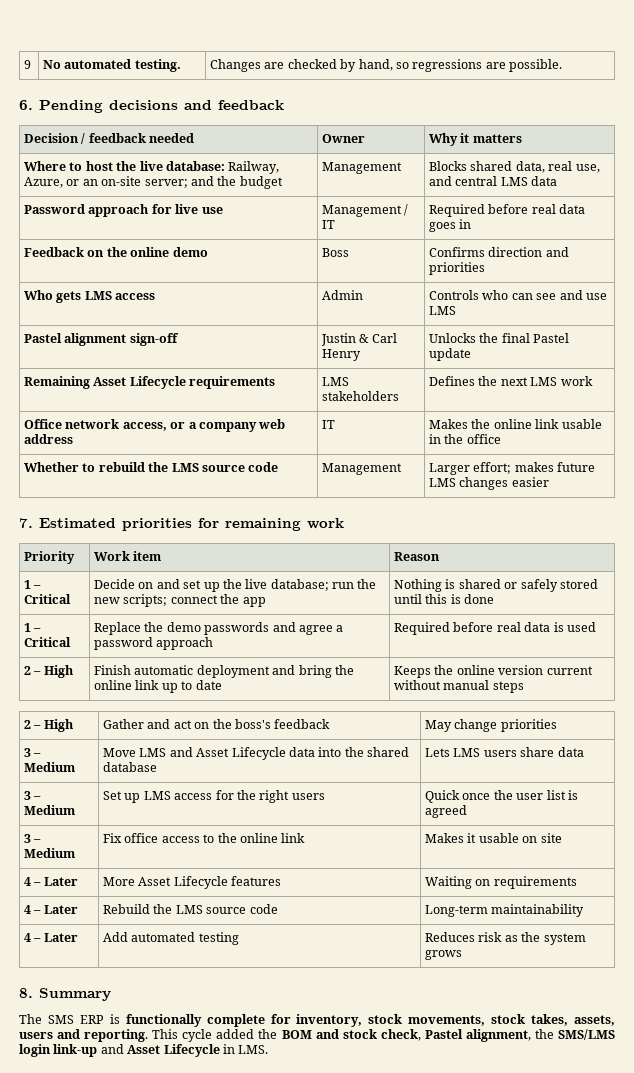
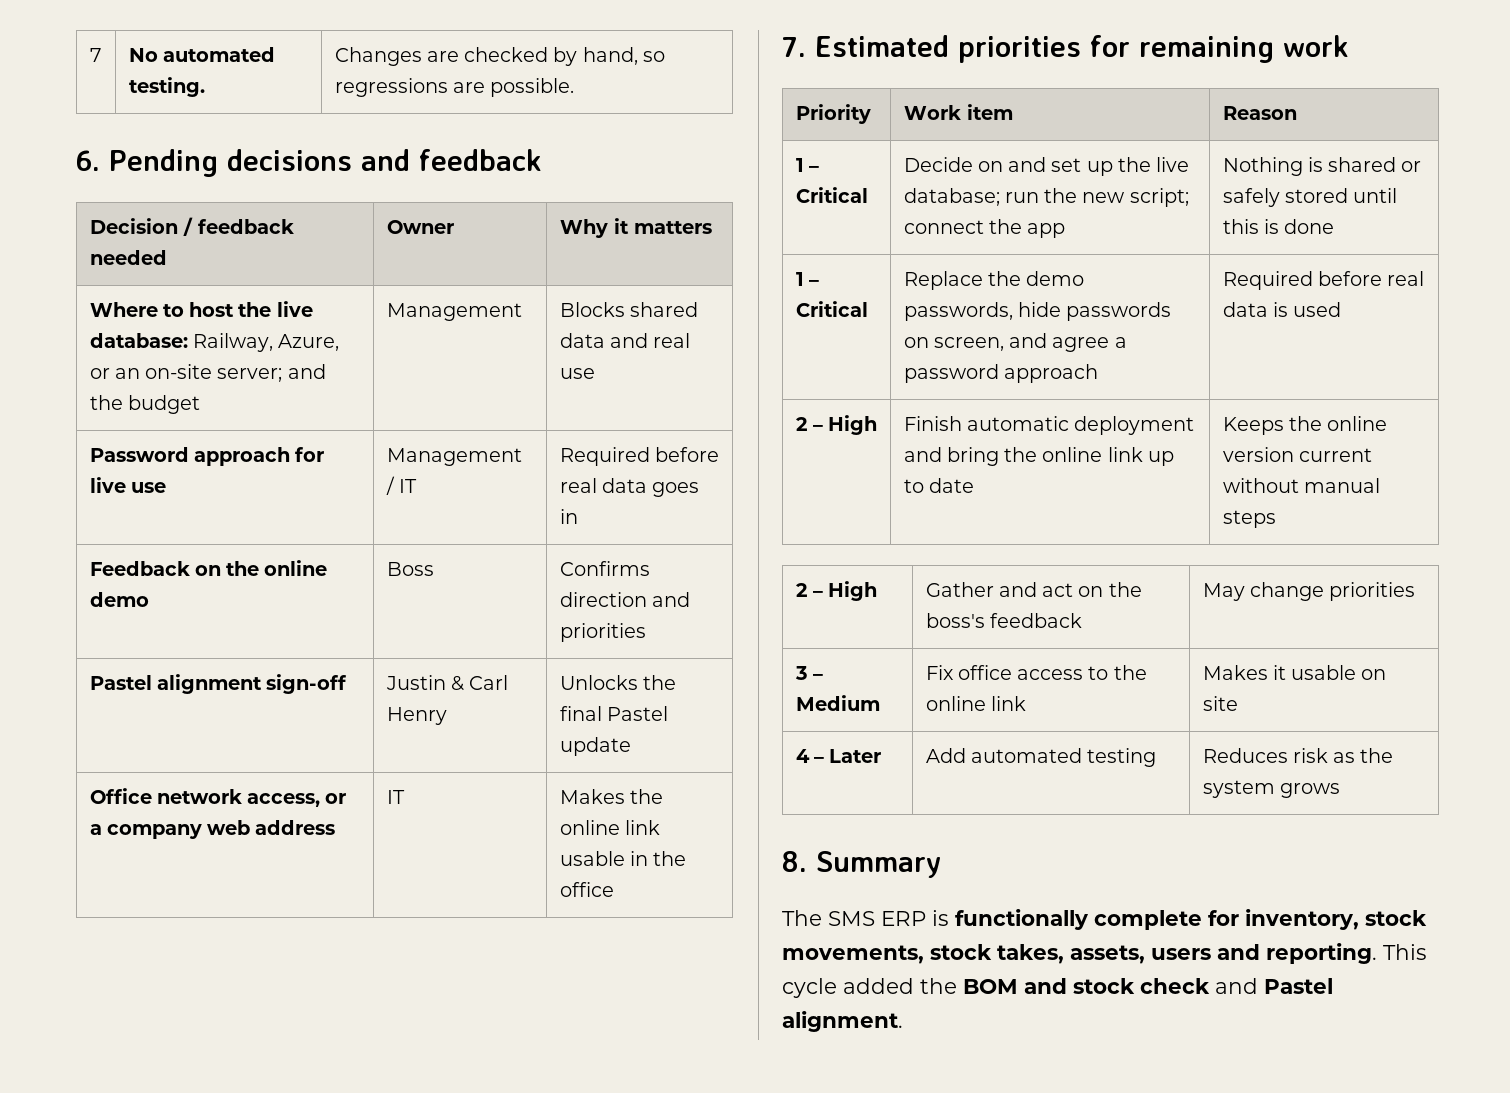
[24,60,32,69] 9 -> [89,48,101,62] 7
[515,161,600,173] [429,176,558,186] data, real use, and central LMS data -> [559,333,691,348] [559,368,595,379] data and real use
[24,290,156,303] [322,290,364,300] [429,290,607,300] [429,306,457,315] // Who gets LMS access | Admin | Controls who can see and use LMS -> (646, 632) none
[24,376,276,389] [322,377,350,386] [322,391,400,401] [429,376,593,386] // Remaining Asset Lifecycle requirements | LMS stakeholders | Defines the next LMS work -> (631, 746) none
[24,462,279,472] [322,463,403,475] [429,462,596,475] [429,477,549,490] // Whether to rebuild the LMS source code | Management | Larger effort; makes future LMS changes easier -> (614, 889) none
[123,594,168,607] scripts; -> [1129,188,1189,207] script;
[204,622,270,635] passwords -> [903,302,1172,321] [903,337,1004,351] passwords, hide passwords on screen,
[24,748,42,757] [24,762,76,772] [103,747,410,760] [103,762,158,772] [425,747,584,757] [24,791,42,800] [24,805,76,815] [103,790,325,803] [425,790,578,803] [425,805,468,818] // 3 – Medium | Move LMS and Asset Lifecycle data into the shared database | Lets LMS users share data // 3 – Medium | Set up LMS access for the right users | Quick once the user list is agreed -> (1416, 591) none
[24,877,78,886] [103,876,282,889] [425,876,577,889] [24,905,78,914] [103,904,278,914] [425,904,585,917] // 4 – Later | More Asset Lifecycle features | Waiting on requirements // 4 – Later | Rebuild the LMS source code | Long-term maintainability -> (1238, 703) none
[380,1029,615,1042] [19,1044,269,1057] check, Pastel alignment, the SMS/LMS login link-up and Asset Lifecycle in LMS. -> [1140,978,1333,994] [782,1011,903,1032] check and Pastel alignment.

